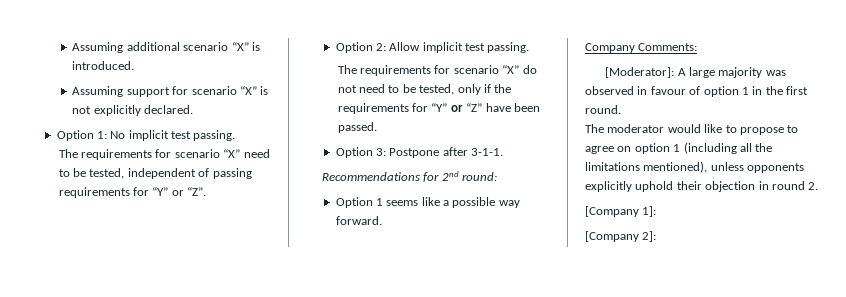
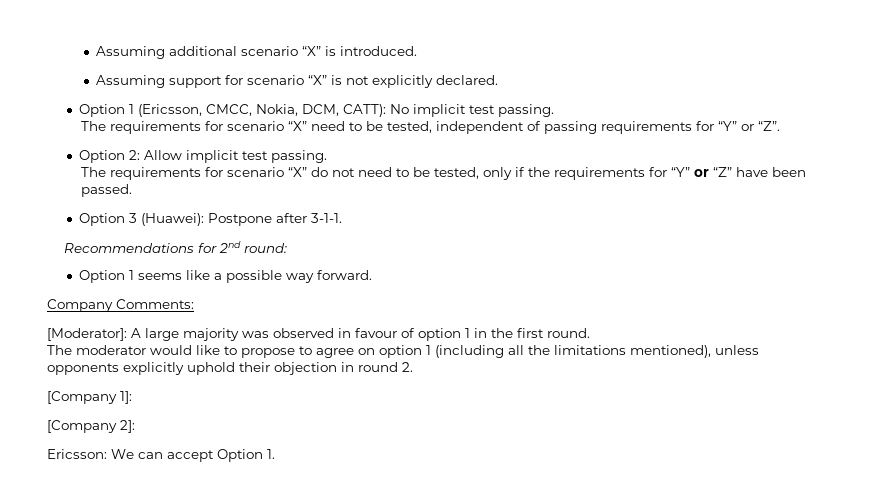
[96,131,107,139] 1: -> [128,104,386,117] 1 (Ericsson, CMCC, Nokia, DCM, CATT):
[375,148,386,156] 3: -> [128,213,204,226] 3 (Huawei):
(657, 236) none -> [47,449,275,462] // Ericsson: We can accept Option 1.

